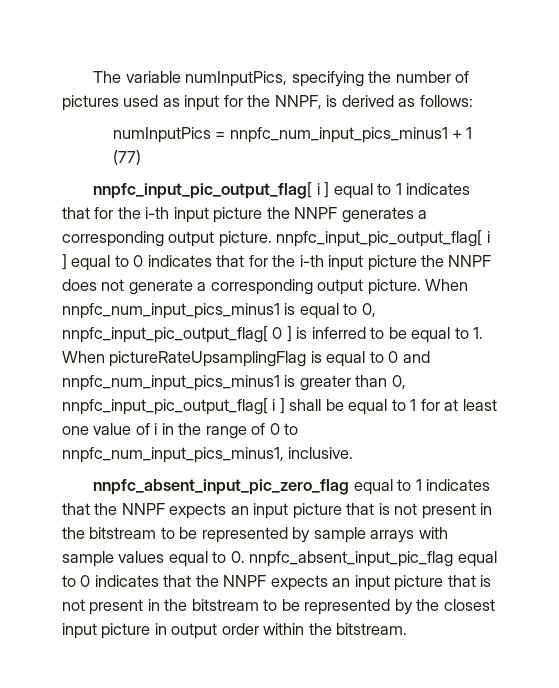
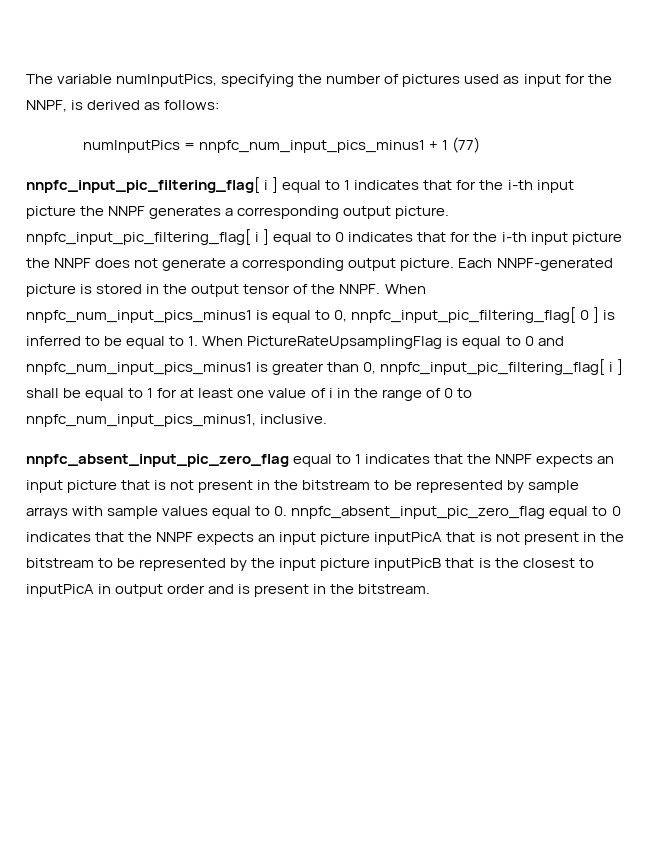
[93,182,313,199] nnpfc_input_pic_output_flag[ -> [26,177,260,193] nnpfc_input_pic_filtering_flag[
[276,230,483,247] nnpfc_input_pic_output_flag[ -> [26,229,251,245] nnpfc_input_pic_filtering_flag[
(421, 287) none -> [458,258,613,271] [26,284,381,297] Each NNPF-generated picture is stored in the output tensor of the NNPF.
[62,326,268,343] nnpfc_input_pic_output_flag[ -> [351,307,577,323] nnpfc_input_pic_filtering_flag[
[109,351,307,367] pictureRateUpsamplingFlag -> [247,336,443,349] PictureRateUpsamplingFlag
[62,398,268,415] nnpfc_input_pic_output_flag[ -> [380,359,606,375] nnpfc_input_pic_filtering_flag[
[249,551,454,567] nnpfc_absent_input_pic_flag -> [291,506,546,519] nnpfc_absent_input_pic_zero_flag
(444, 583) none -> [374,532,443,545] inputPicA
[443,599,495,611] [62,623,305,639] closest input picture in output order within -> [279,558,594,571] [26,584,327,597] input picture inputPicB that is the closest to inputPicA in output order and is present in

